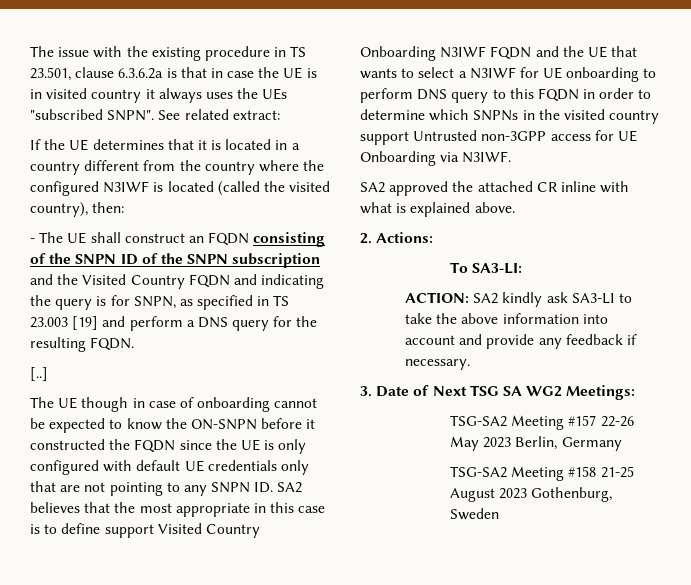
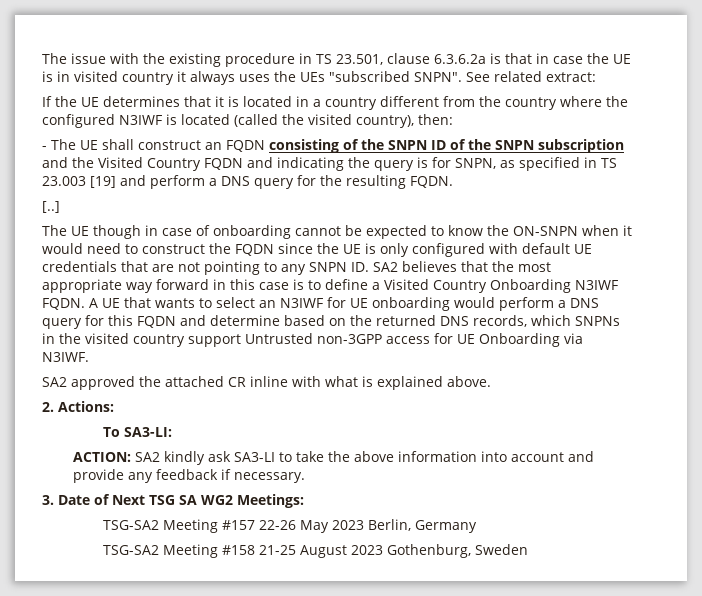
[261,418,316,429] [30,439,105,450] before it constructed -> [582,225,632,236] [42,243,205,254] when it would need to construct
[280,460,309,475] only -> (117, 266) none
(250, 510) none -> [126,279,209,293] way forward
[104,524,154,538] support -> [372,282,380,290] a
[490,46,584,60] FQDN and the -> [42,298,98,310] FQDN. A
[458,71,467,78] a -> [259,300,276,308] an
[643,68,657,78] [360,88,506,103] to perform DNS query to -> [454,297,599,311] [42,315,104,329] would perform a DNS query for
[583,88,652,99] [360,109,425,120] in order to determine -> [180,315,527,327] and determine based on the returned DNS records,

